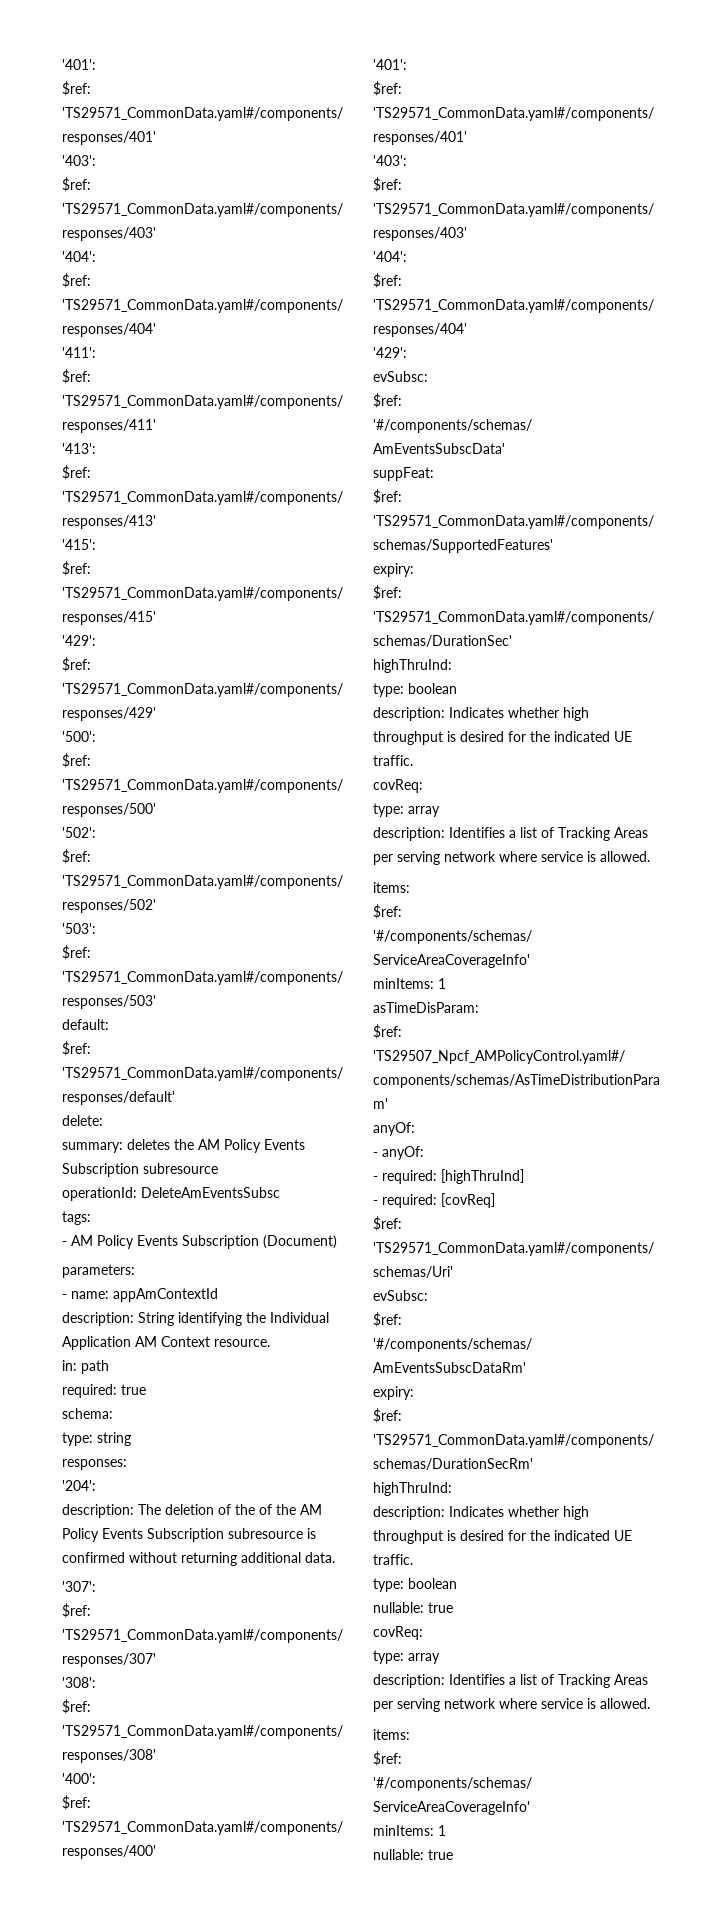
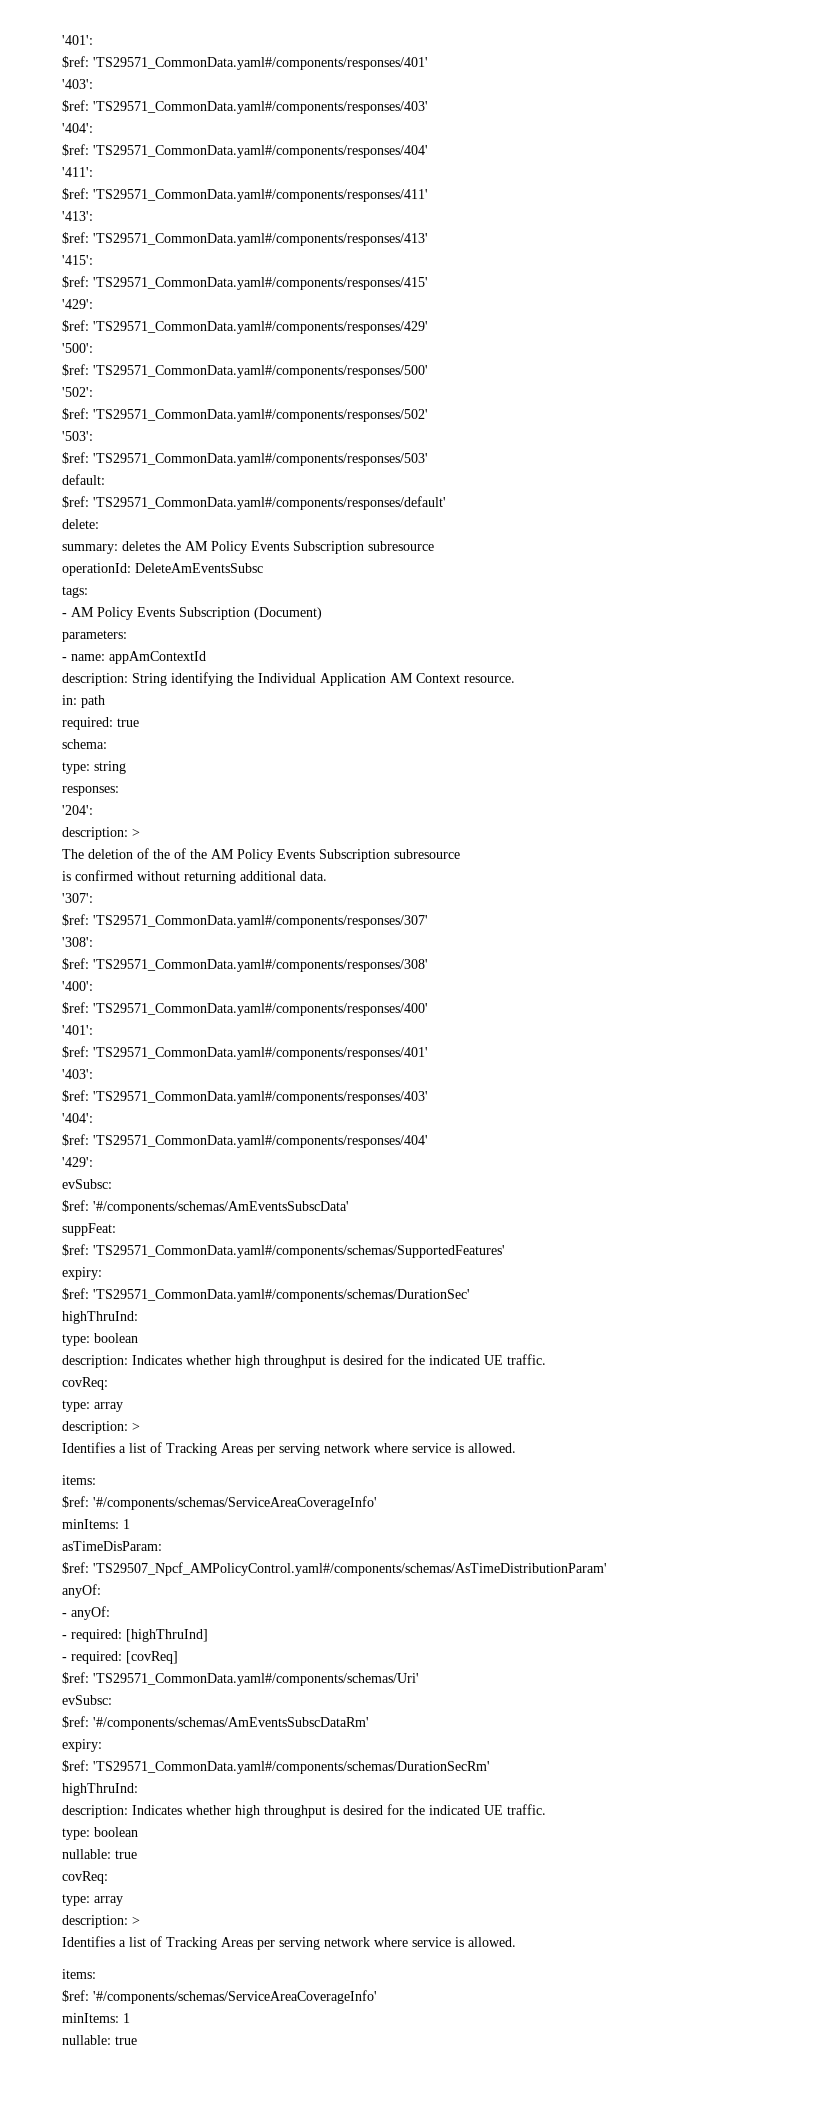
(134, 1511) none -> [132,828,140,837] > //
(303, 1533) none -> (460, 854) //
(445, 834) none -> [132,1422,140,1431] > //
(445, 1681) none -> [132,1916,140,1925] > //

